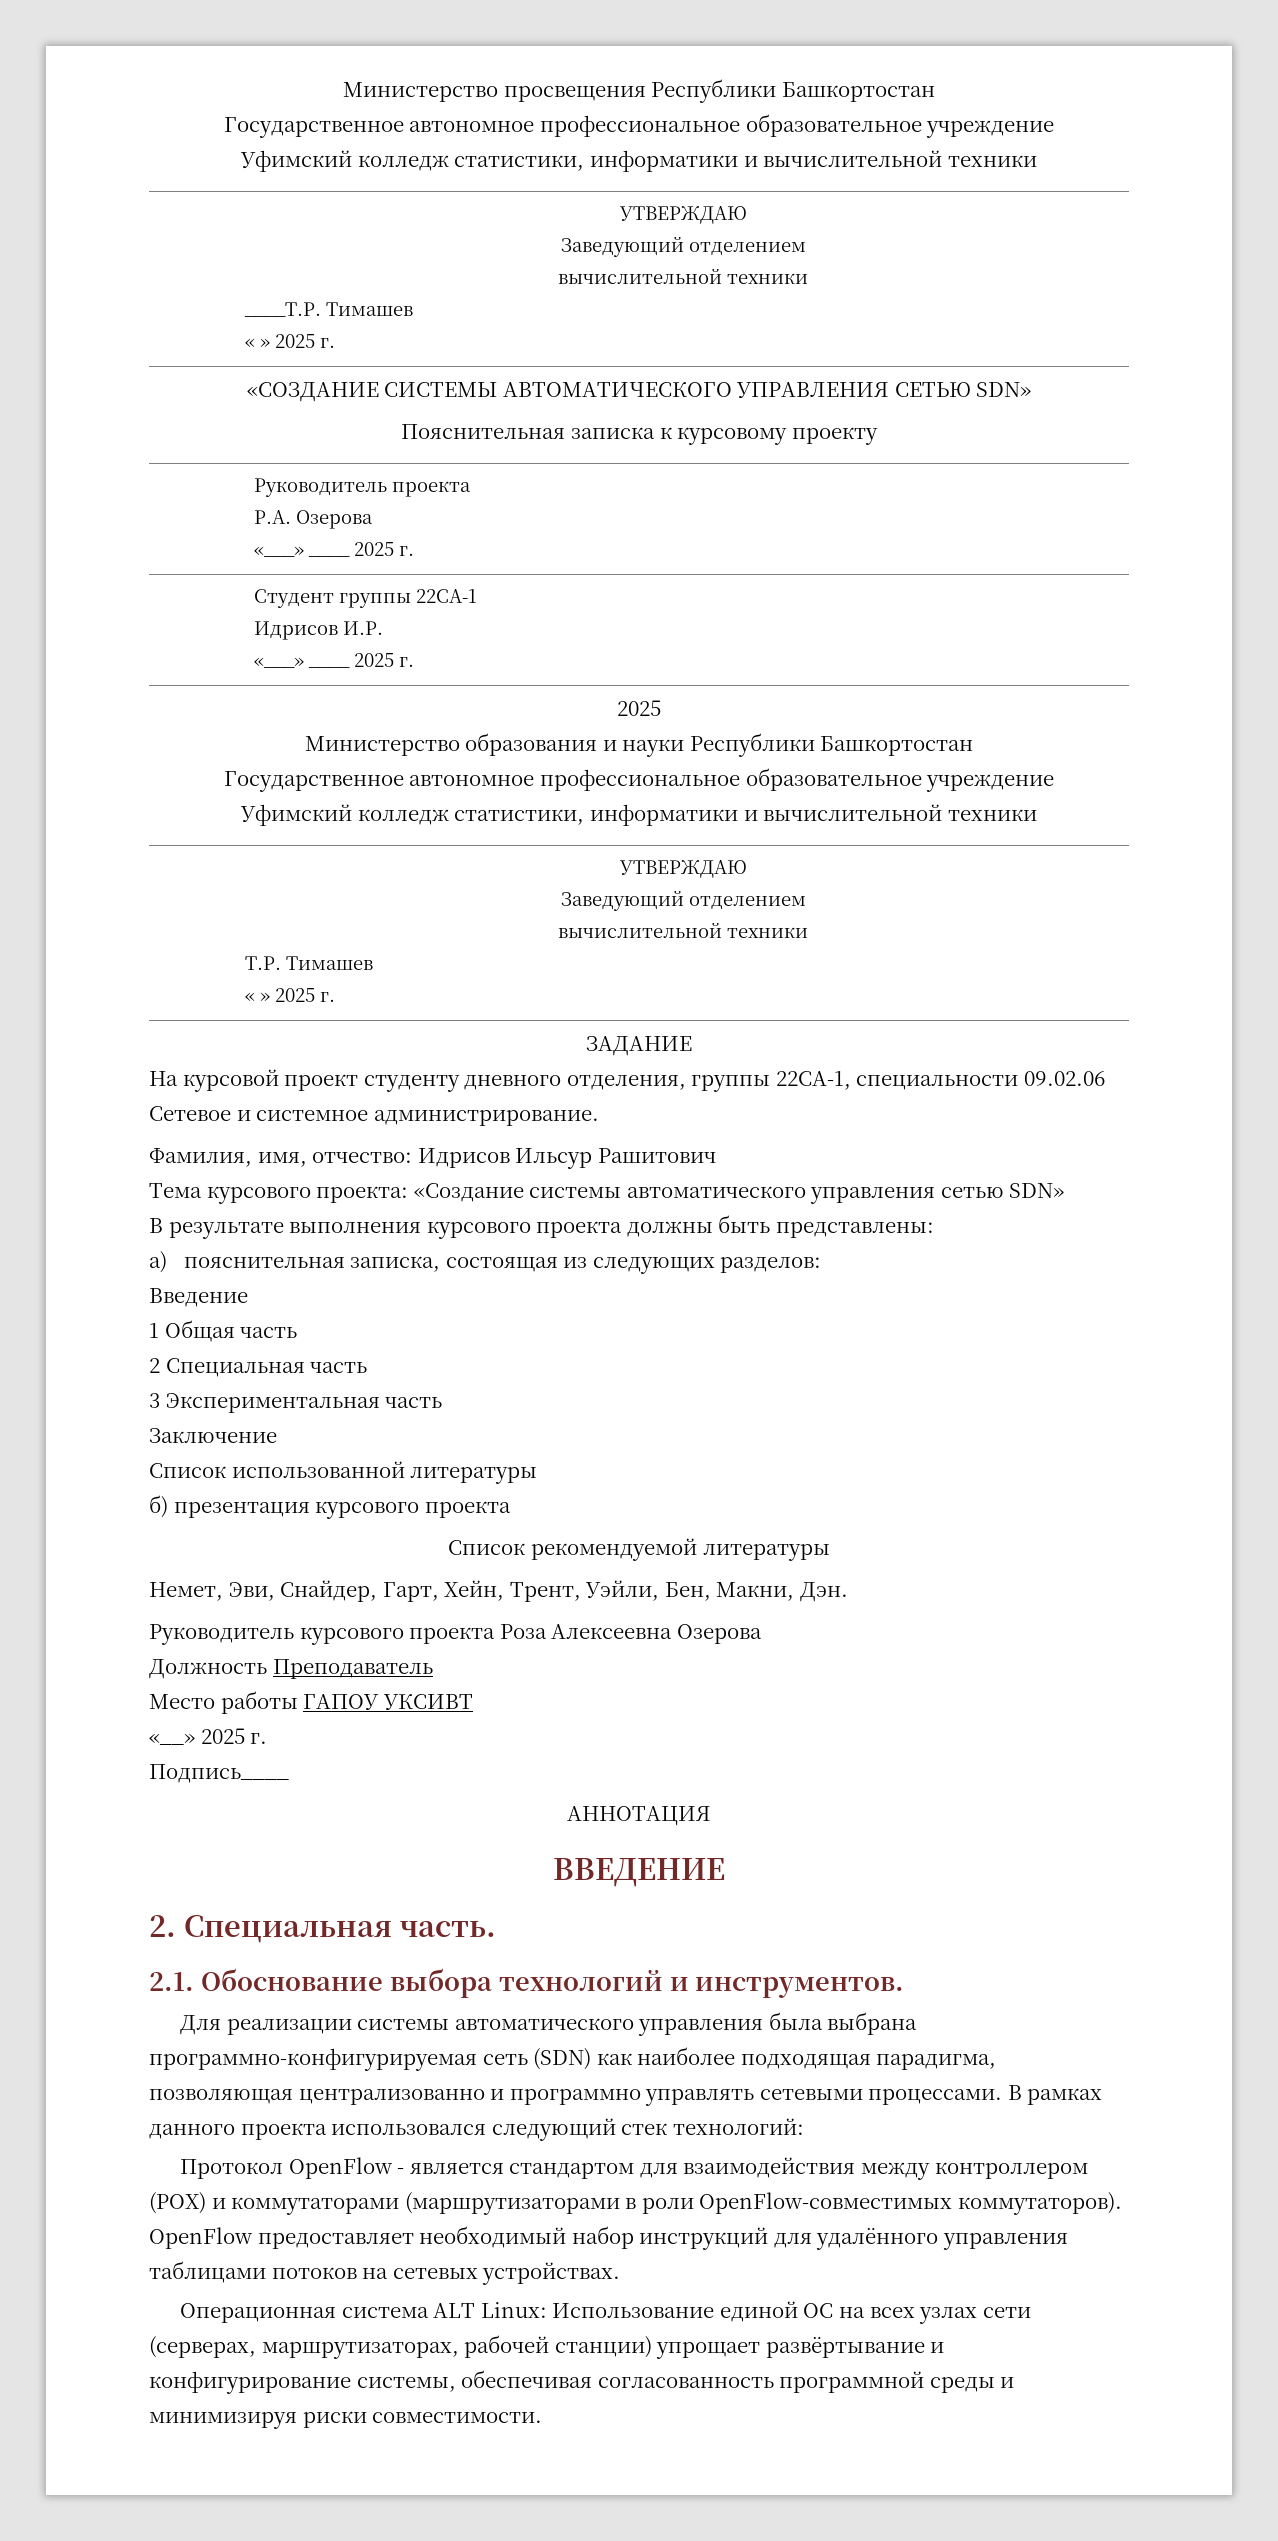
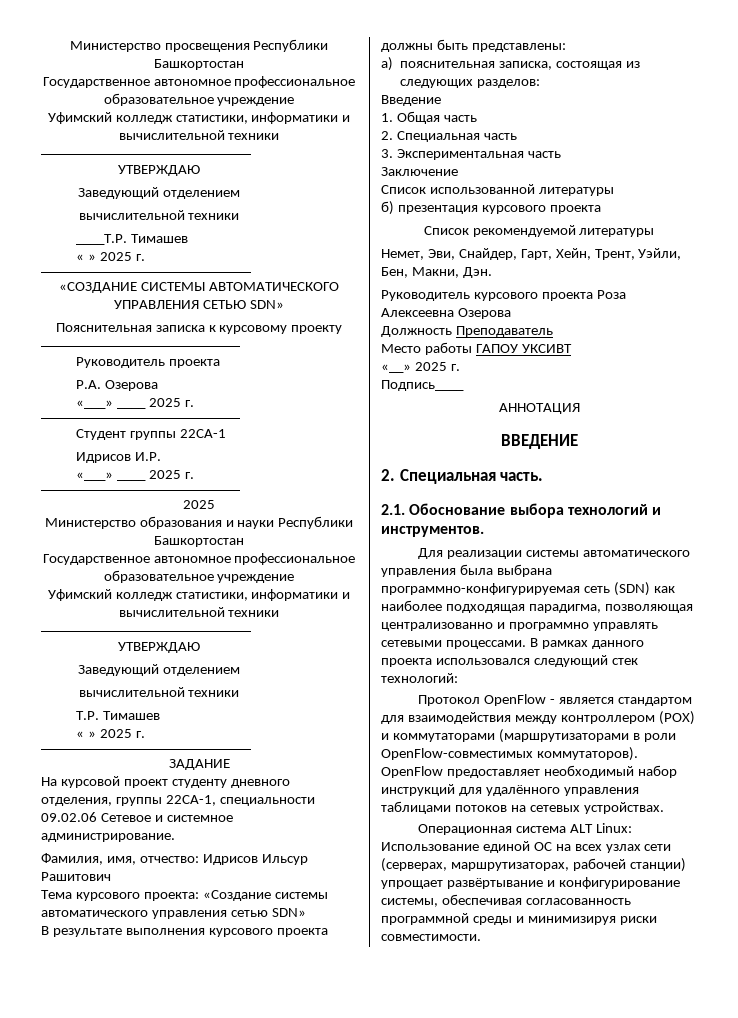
[149,1323,159,1338] 1 -> [381,113,393,122] 1.
[149,1358,160,1373] 2 -> [381,131,393,140] 2.
[149,1393,160,1408] 3 -> [381,149,393,158] 3.

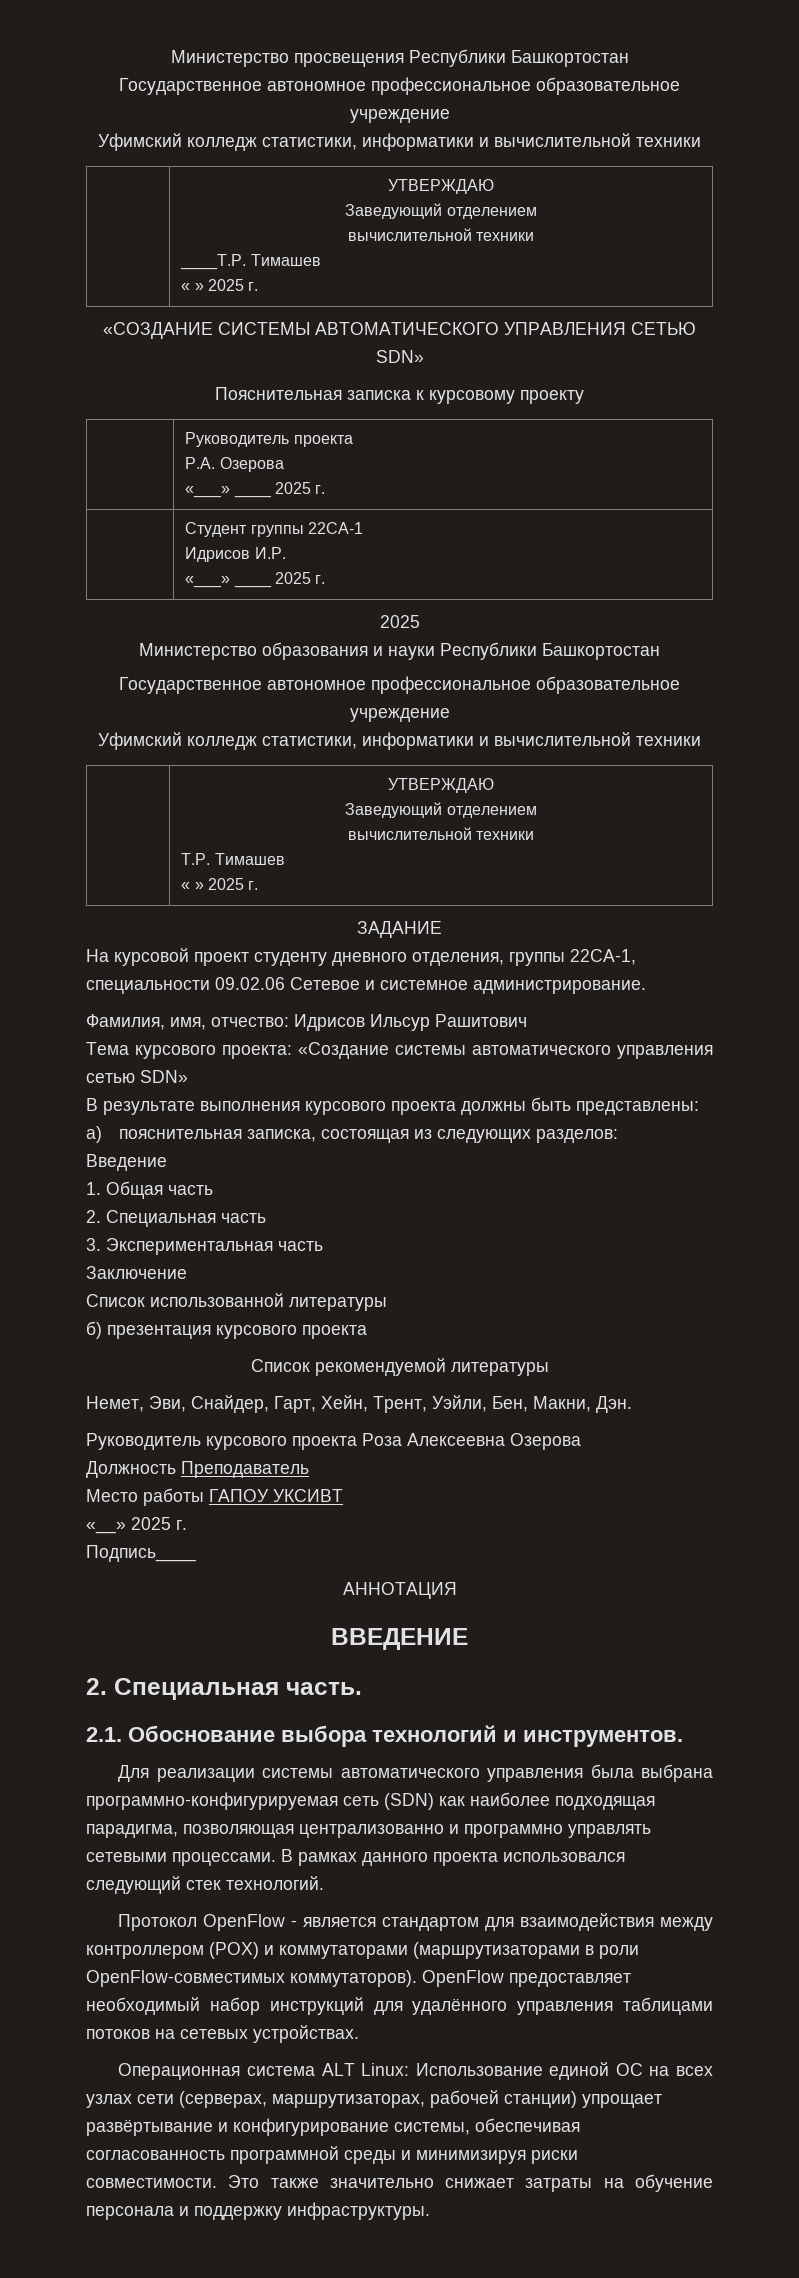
[381,673,458,683] технологий: -> [226,1876,324,1890] технологий.
(481, 937) none -> [228,2174,713,2192] [86,2202,430,2220] Это также значительно снижает затраты на обучение персонала и поддержку инфраструктуры.

